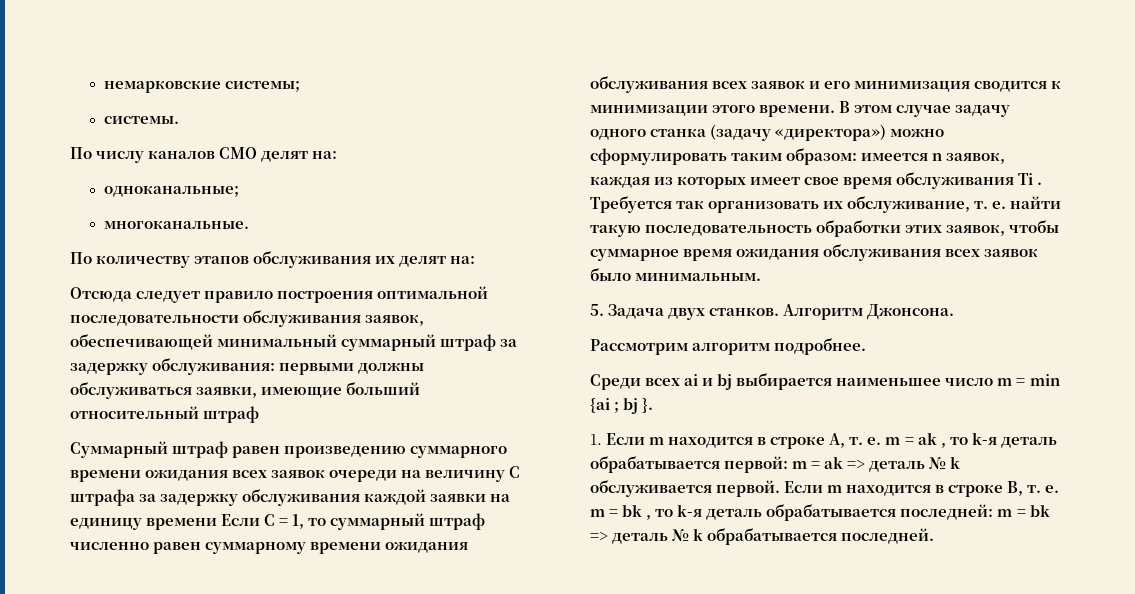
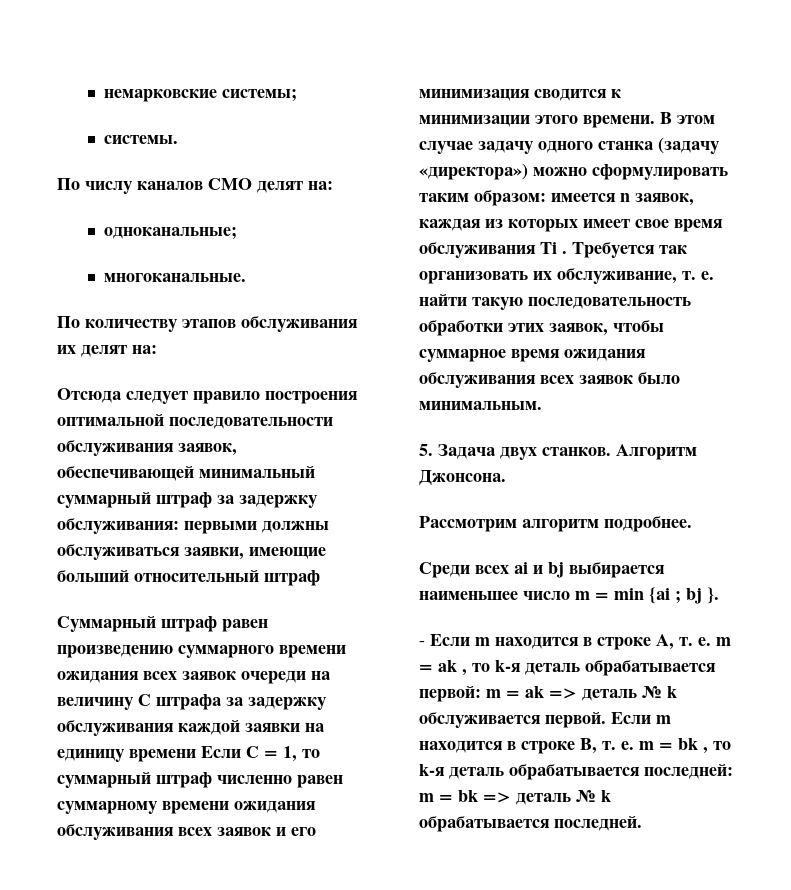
[590,434,602,445] 1. -> [419,641,425,646] -

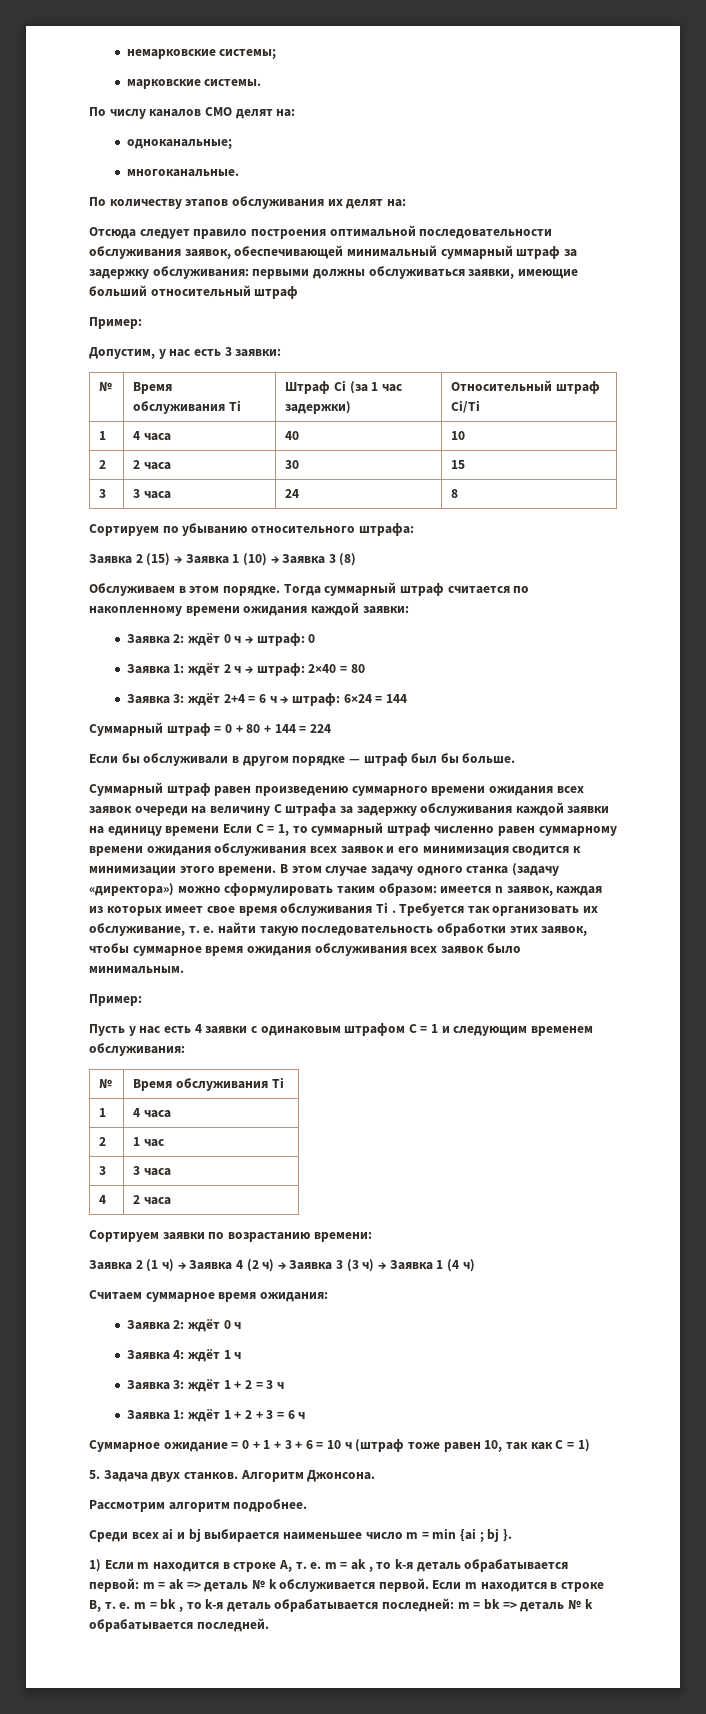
(297, 95) none -> [126,79,201,89] марковские
(320, 578) none -> [89,317,142,329] [89,347,282,359] [99,382,113,392] [133,382,173,394] [133,400,242,414] [285,380,402,394] [285,401,352,414] [451,380,601,394] [451,400,481,413] [99,431,107,440] [133,431,172,441] [285,431,300,440] [451,431,466,440] [99,460,107,469] [133,460,172,470] [285,460,300,469] [451,460,466,469] [99,489,107,498] [133,489,172,499] [285,489,300,498] [451,489,459,498] [89,523,414,536] [89,553,357,566] [89,582,530,596] [89,602,409,616] [126,633,316,646] [126,663,365,676] [126,693,407,706] [89,722,331,736] [89,753,516,766] // Пример: // Допустим, у нас есть 3 заявки: // № | Время обслуживания Ti | Штраф Ci (за 1 час задержки) | Относительный штраф Ci/Ti // 1 | 4 часа | 40 | 10 // 2 | 2 часа | 30 | 15 // 3 | 3 часа | 24 | 8 // Сортируем по убыванию относительного штрафа: // Заявка 2 (15) → Заявка 1 (10) → Заявка 3 (8) // Обслуживаем в этом порядке. Тогда суммарный штраф считается по накопленному времени ожидания каждой заявки: // Заявка 2: ждёт 0 ч → штраф: 0 // Заявка 1: ждёт 2 ч → штраф: 2×40 = 80 // Заявка 3: ждёт 2+4 = 6 ч → штраф: 6×24 = 144 // Суммарный штраф = 0 + 80 + 144 = 224 // Если бы обслуживали в другом порядке — штраф был бы больше.
(542, 405) none -> [89,994,142,1006] [89,1023,594,1036] [89,1043,185,1056] [99,1079,113,1089] [133,1077,284,1091] [99,1108,107,1117] [133,1108,172,1118] [99,1137,107,1146] [133,1137,165,1147] [99,1166,107,1175] [133,1166,172,1176] [99,1195,107,1204] [133,1195,172,1205] [89,1230,372,1242] [89,1259,475,1272] [89,1290,328,1302] [126,1319,242,1332] [126,1349,242,1362] [126,1379,284,1392] [126,1409,306,1422] [89,1439,590,1452] // Пример: // Пусть у нас есть 4 заявки с одинаковым штрафом С = 1 и следующим временем обслуживания: // № | Время обслуживания Ti // 1 | 4 часа // 2 | 1 час // 3 | 3 часа // 4 | 2 часа // Сортируем заявки по возрастанию времени: // Заявка 2 (1 ч) → Заявка 4 (2 ч) → Заявка 3 (3 ч) → Заявка 1 (4 ч) // Считаем суммарное время ожидания: // Заявка 2: ждёт 0 ч // Заявка 4: ждёт 1 ч // Заявка 3: ждёт 1 + 2 = 3 ч // Заявка 1: ждёт 1 + 2 + 3 = 6 ч // Суммарное ожидание = 0 + 1 + 3 + 6 = 10 ч (штраф тоже равен 10, так как С = 1)
[419,641,425,646] - -> [89,1559,101,1572] 1)

